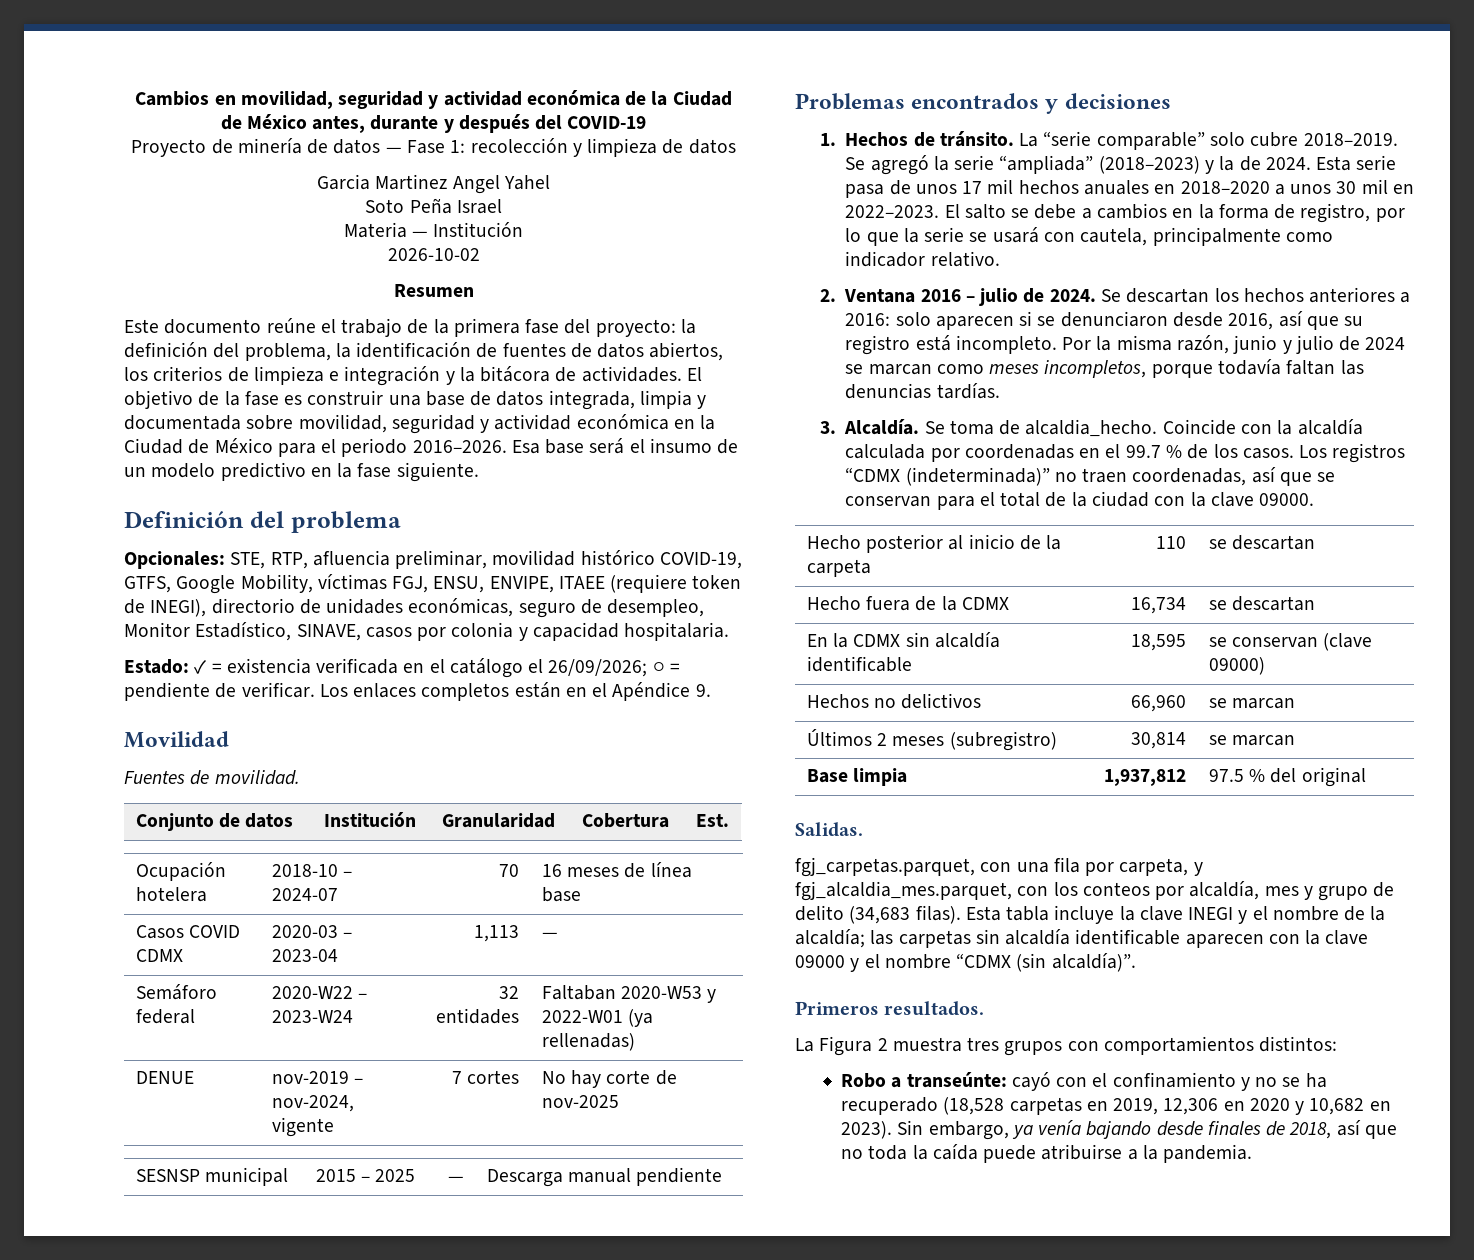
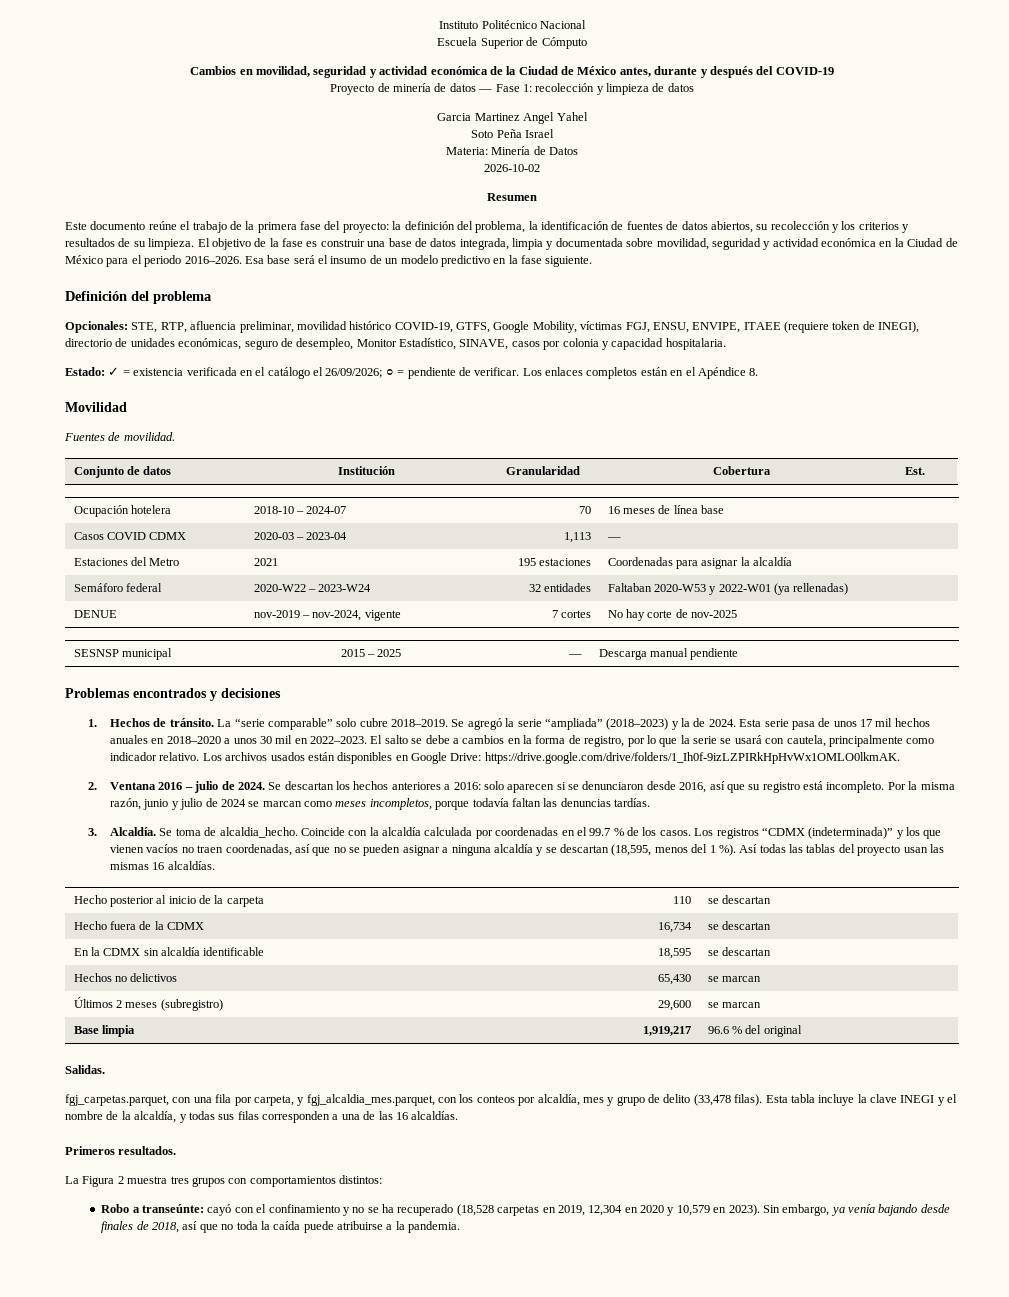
(135, 98) none -> [439,20,586,29] [437,37,587,49] Instituto Politécnico Nacional // Escuela Superior de Cómputo //
[343,222,524,238] Materia — Institución -> [445,146,579,155] Materia: Minería de Datos
[124,366,682,386] los criterios de limpieza e integración y la bitácora de actividades. -> [756,221,910,233] [65,238,195,250] su recolección y los criterios y resultados de su limpieza.
[695,684,711,697] 9. -> [749,368,759,376] 8.
(558, 935) none -> [73,557,180,566] [253,558,278,566] [518,558,592,566] [607,557,793,569] // Estaciones del Metro | 2021 | 195 estaciones | Coordenadas para asignar la alcaldía
(1000, 259) none -> [202,752,900,764] Los archivos usados están disponibles en Google Drive: https://drive.google.com/drive/folders/1_Ih0f-9izLZPIRkHpHvWx1OMLO0lkmAK.
(1050, 476) none -> [896,827,942,839] [110,844,179,853] y los que vienen vacíos
[1317,472,1336,482] [845,491,1315,510] se conservan para el total de la ciudad con la clave 09000. -> [333,844,944,856] [110,861,215,870] no se pueden asignar a ninguna alcaldía y se descartan (18,595, menos del 1 %). Así todas las tablas del proyecto usan las mismas 16 alcaldías.
[1232,633,1373,651] [1208,657,1265,675] conservan (clave 09000) -> [721,947,771,956] descartan
[1131,695,1187,712] 66,960 -> [658,974,692,985] 65,430
[1131,732,1187,749] 30,814 -> [658,1000,692,1011] 29,600
[1104,769,1187,786] [1208,769,1244,782] 1,937,812 | 97.5 -> [643,1026,692,1036] [707,1026,729,1034] 1,919,217 | 96.6
[849,906,911,924] (34,683 -> [693,1094,731,1106] (33,478
[795,929,1369,948] [795,953,1136,972] alcaldía; las carpetas sin alcaldía identificable aparecen con la clave 09000 y el nombre “CDMX (sin alcaldía)”. -> [134,1111,459,1123] alcaldía, y todas sus filas corresponden a una de las 16 alcaldías.
[1163,1098,1219,1115] 12,306 -> [588,1205,623,1216] 12,304
[1309,1098,1365,1115] 10,682 -> [676,1205,710,1216] 10,579

